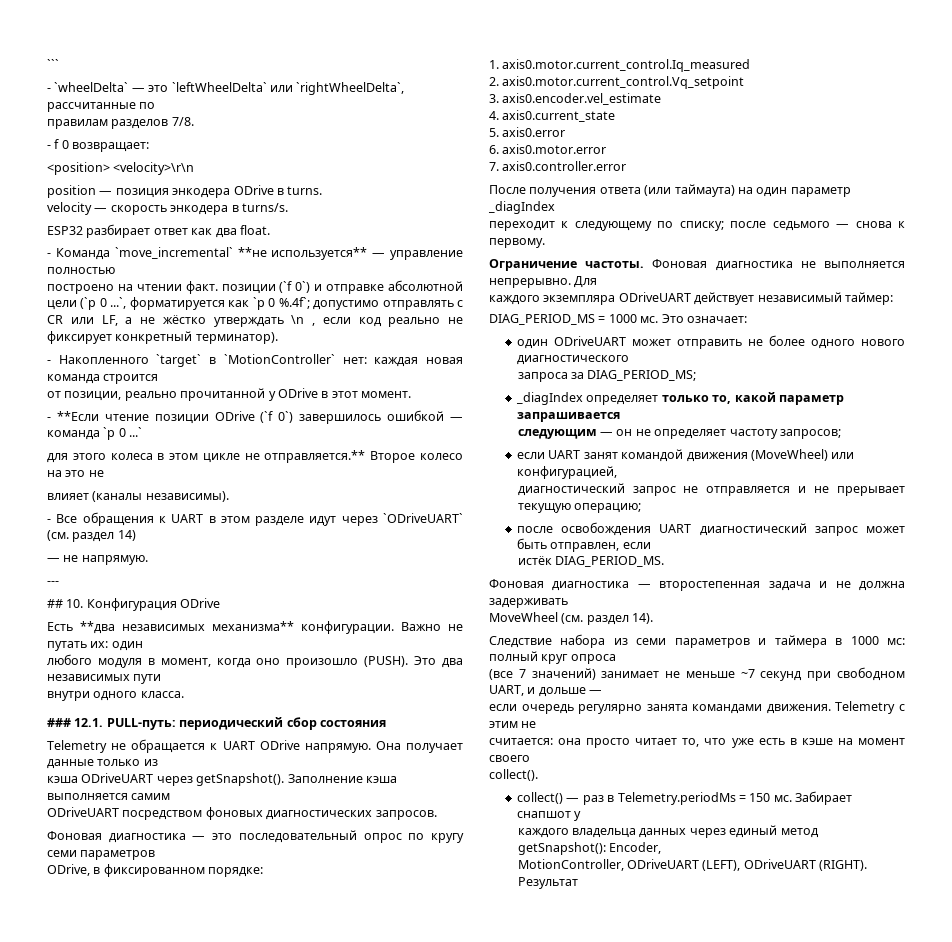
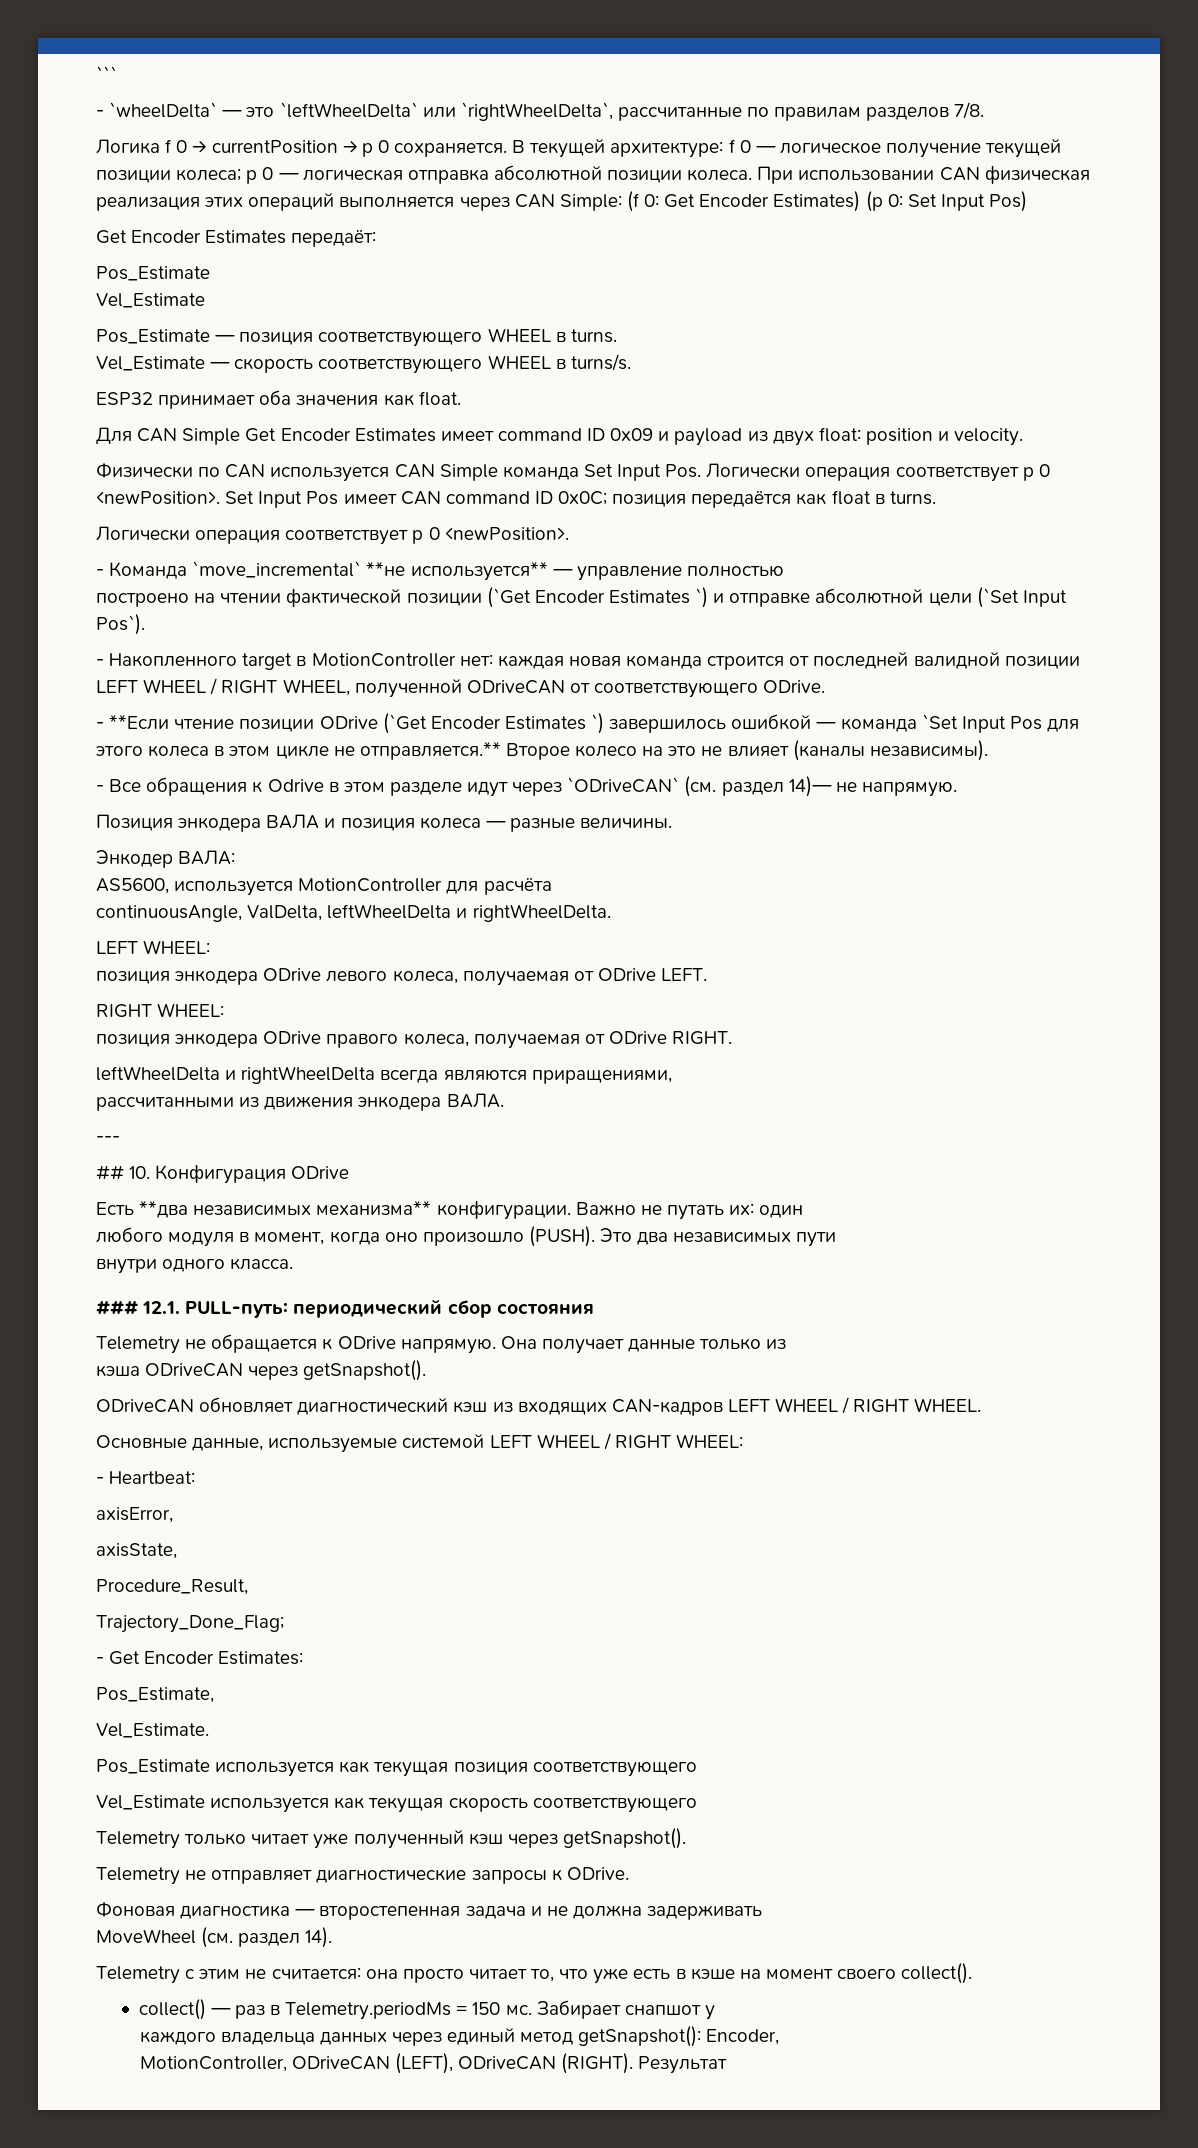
(156, 105) // -> (770, 112) none
[47,139,150,152] [47,162,195,175] [47,185,323,198] [47,202,92,215] - f 0 возвращает: // <position> <velocity>\r\n // position — позиция энкодера ODrive в turns. // velocity -> [96,139,1062,158] [96,165,1090,184] [96,191,1028,212] [96,230,377,247] [96,266,210,281] [96,293,205,308] [96,328,617,347] [96,356,205,371] Логика f 0 → currentPosition → p 0 сохраняется. В текущей архитектуре: f 0 — логическое получение текущей позиции колеса; p 0 — логическая отправка абсолютной позиции колеса. При использовании CAN физическая реализация этих операций выполняется через CAN Simple: (f 0: Get Encoder Estimates) (p 0: Set Input Pos) // Get Encoder Estimates передаёт: // Pos_Estimate // Vel_Estimate // Pos_Estimate — позиция соответствующего WHEEL в turns. // Vel_Estimate
[170,205,229,215] энкодера -> [318,355,551,374] соответствующего WHEEL
[86,224,270,238] разбирает ответ как два float. -> [158,390,461,409] [96,427,1024,446] [96,463,1050,482] [96,490,936,508] [96,526,569,545] принимает оба значения как float. // Для CAN Simple Get Encoder Estimates имеет command ID 0x09 и payload из двух float: position и velocity. // Физически по CAN используется CAN Simple команда Set Input Pos. Логически операция соответствует p 0 <newPosition>. Set Input Pos имеет CAN command ID 0x0C; позиция передаётся как float в turns. // Логически операция соответствует p 0 <newPosition>.
[185,280,464,294] [47,297,463,310] [47,315,463,327] [47,331,278,344] факт. позиции (`f 0`) и отправке абсолютной цели (`p 0 ...`, форматируется как `p 0 %.4f`; допустимо отправлять с CR или LF, а не жёстко утверждать \n , если код реально не фиксирует конкретный терминатор). -> [286,587,1067,608] [96,614,145,635] фактической позиции (`Get Encoder Estimates `) и отправке абсолютной цели (`Set Input Pos`).
[156,354,335,367] `target` в `MotionController` -> [242,653,456,670] target в MotionController
[47,388,411,401] // от позиции, реально прочитанной у ODrive в этот момент. -> [789,652,1080,669] [96,678,826,698] от последней валидной позиции LEFT WHEEL / RIGHT WHEEL, полученной ODriveCAN от соответствующего ODrive.
[260,411,294,423] (`f 0`) -> [382,713,605,734] (`Get Encoder Estimates `)
[103,427,143,440] `p 0 ...` // -> [921,714,1042,733] `Set Input Pos
(104, 473) // -> (723, 751) none
[171,514,204,523] UART -> [267,779,324,792] Odrive
[383,513,464,523] [47,530,136,542] [47,558,60,562] `ODriveUART` (см. раздел 14) // — -> [567,776,832,797] `ODriveCAN` (см. раздел 14)—
(148, 560) none -> [96,814,673,832] [96,850,236,868] [96,878,552,896] [96,904,611,922] [96,940,211,954] [96,968,708,986] [96,1003,225,1018] [96,1031,733,1049] [96,1066,672,1084] [96,1093,504,1111] // Позиция энкодера ВАЛА и позиция колеса — разные величины. // Энкодер ВАЛА: // AS5600, используется MotionController для расчёта // continuousAngle, ValDelta, leftWheelDelta и rightWheelDelta. // LEFT WHEEL: // позиция энкодера ODrive левого колеса, получаемая от ODrive LEFT. // RIGHT WHEEL: // позиция энкодера ODrive правого колеса, получаемая от ODrive RIGHT. // leftWheelDelta и rightWheelDelta всегда являются приращениями, // рассчитанными из движения энкодера ВАЛА.
[222,741,255,750] UART -> (333, 1344) none
[81,773,397,786] [47,793,171,800] [47,807,437,820] [47,830,465,843] [47,850,156,860] [47,864,264,877] [489,59,751,72] [489,76,745,89] [489,93,662,105] [489,110,616,122] [489,127,566,137] [489,144,607,154] [489,161,627,171] [489,184,851,197] [488,201,555,214] [489,221,906,231] [489,238,545,248] [489,259,905,271] [489,276,598,288] [489,292,893,305] [489,314,747,325] [517,335,905,349] [517,355,630,365] [517,370,697,382] [516,392,844,405] [517,412,621,422] [517,429,841,439] [517,449,855,462] [517,466,618,479] [517,483,905,496] [517,503,642,513] [517,522,905,536] [517,538,651,552] [517,556,665,567] ODriveUART через getSnapshot(). Заполнение кэша выполняется самим // ODriveUART посредством фоновых диагностических запросов. // Фоновая диагностика — это последовательный опрос по кругу семи параметров // ODrive, в фиксированном порядке: // 1. axis0.motor.current_control.Iq_measured // 2. axis0.motor.current_control.Vq_setpoint // 3. axis0.encoder.vel_estimate // 4. axis0.current_state // 5. axis0.error // 6. axis0.motor.error // 7. axis0.controller.error // После получения ответа (или таймаута) на один параметр _diagIndex // переходит к следующему по списку; после седьмого — снова к первому. // Ограничение частоты. Фоновая диагностика не выполняется непрерывно. Для // каждого экземпляра ODriveUART действует независимый таймер: // DIAG_PERIOD_MS = 1000 мс. Это означает: // один ODriveUART может отправить не более одного нового диагностического // запроса за DIAG_PERIOD_MS; // _diagIndex определяет только то, какой параметр запрашивается // следующим — он не определяет частоту запросов; // если UART занят командой движения (MoveWheel) или конфигурацией, // диагностический запрос не отправляется и не прерывает текущую операцию; // после освобождения UART диагностический запрос может быть отправлен, если // истёк DIAG_PERIOD_MS. -> [145,1360,427,1381] [96,1397,982,1416] [96,1433,744,1453] [96,1471,196,1484] [96,1507,173,1523] [96,1543,177,1559] [96,1579,248,1595] [96,1615,284,1633] [96,1651,304,1665] [96,1687,214,1703] [96,1723,209,1738] [96,1759,697,1777] [96,1795,697,1813] [96,1828,686,1849] [96,1867,629,1885] ODriveCAN через getSnapshot(). // ODriveCAN обновляет диагностический кэш из входящих CAN-кадров LEFT WHEEL / RIGHT WHEEL. // Основные данные, используемые системой LEFT WHEEL / RIGHT WHEEL: // - Heartbeat: // axisError, // axisState, // Procedure_Result, // Trajectory_Done_Flag; // - Get Encoder Estimates: // Pos_Estimate, // Vel_Estimate. // Pos_Estimate используется как текущая позиция соответствующего // Vel_Estimate используется как текущая скорость соответствующего // Telemetry только читает уже полученный кэш через getSnapshot(). // Telemetry не отправляет диагностические запросы к ODrive.
[489,634,906,648] [489,651,616,664] [489,667,905,681] [489,685,603,697] [489,704,831,714] Следствие набора из семи параметров и таймера в 1000 мс: полный круг опроса // (все 7 значений) занимает не меньше ~7 секунд при свободном UART, и дольше — // если очередь регулярно занята командами движения. -> (333, 1937) none
(537, 724) // -> (267, 1974) none
(530, 758) // -> (897, 1974) none
[627,859,816,871] ODriveUART (LEFT), ODriveUART -> [291,2053,556,2074] ODriveCAN (LEFT), ODriveCAN

